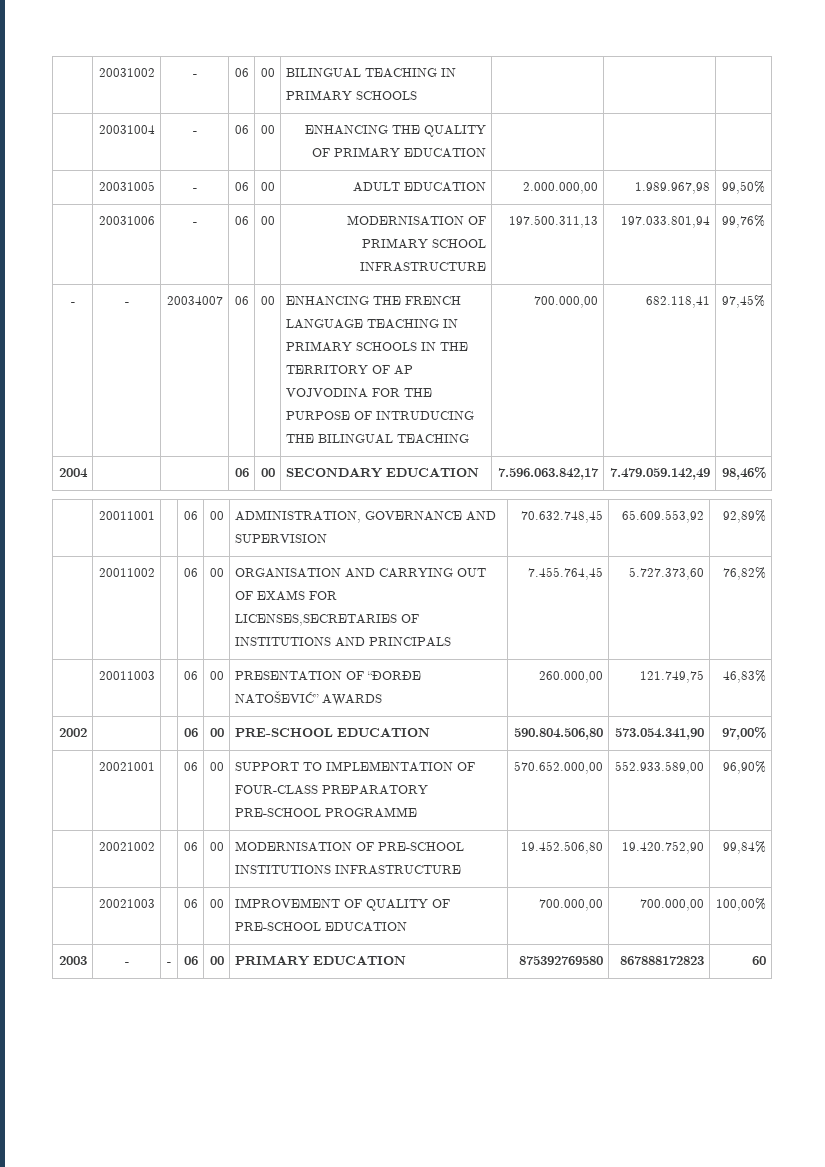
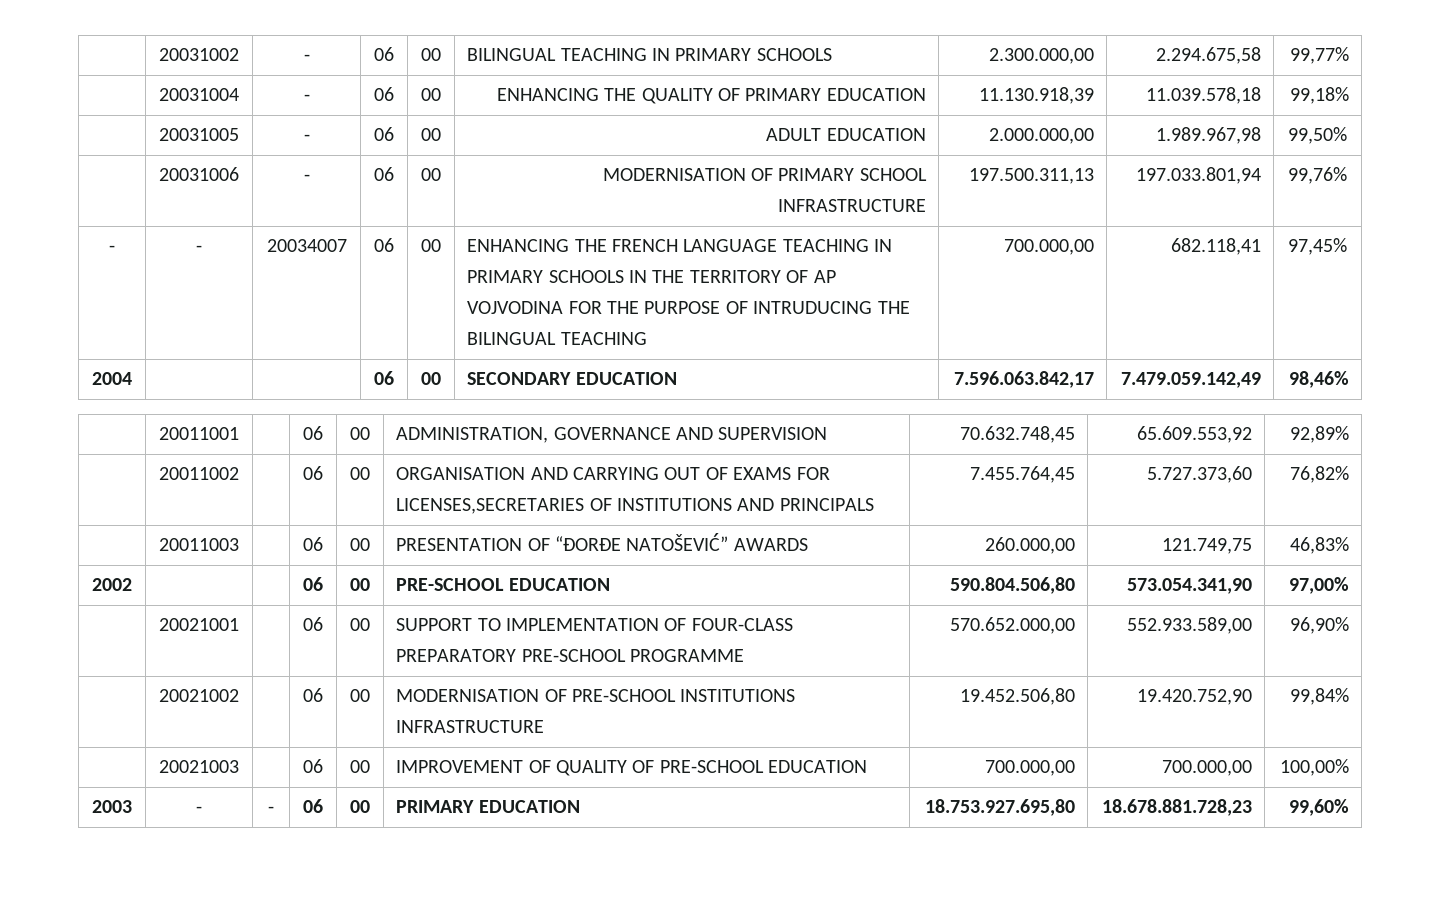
(417, 95) | | -> [988,48,1094,64] [1155,47,1261,64] [1289,47,1349,64] 2.300.000,00 | 2.294.675,58 | 99,77%
(487, 153) | | -> [978,87,1094,104] [1145,87,1261,104] [1289,87,1349,104] 11.130.918,39 | 11.039.578,18 | 99,18%
[519,956,604,965] [620,956,705,965] [752,956,767,965] 875392769580 | 867888172823 | 60 -> [924,799,1075,816] [1101,799,1252,816] [1288,799,1349,816] 18.753.927.695,80 | 18.678.881.728,23 | 99,60%

